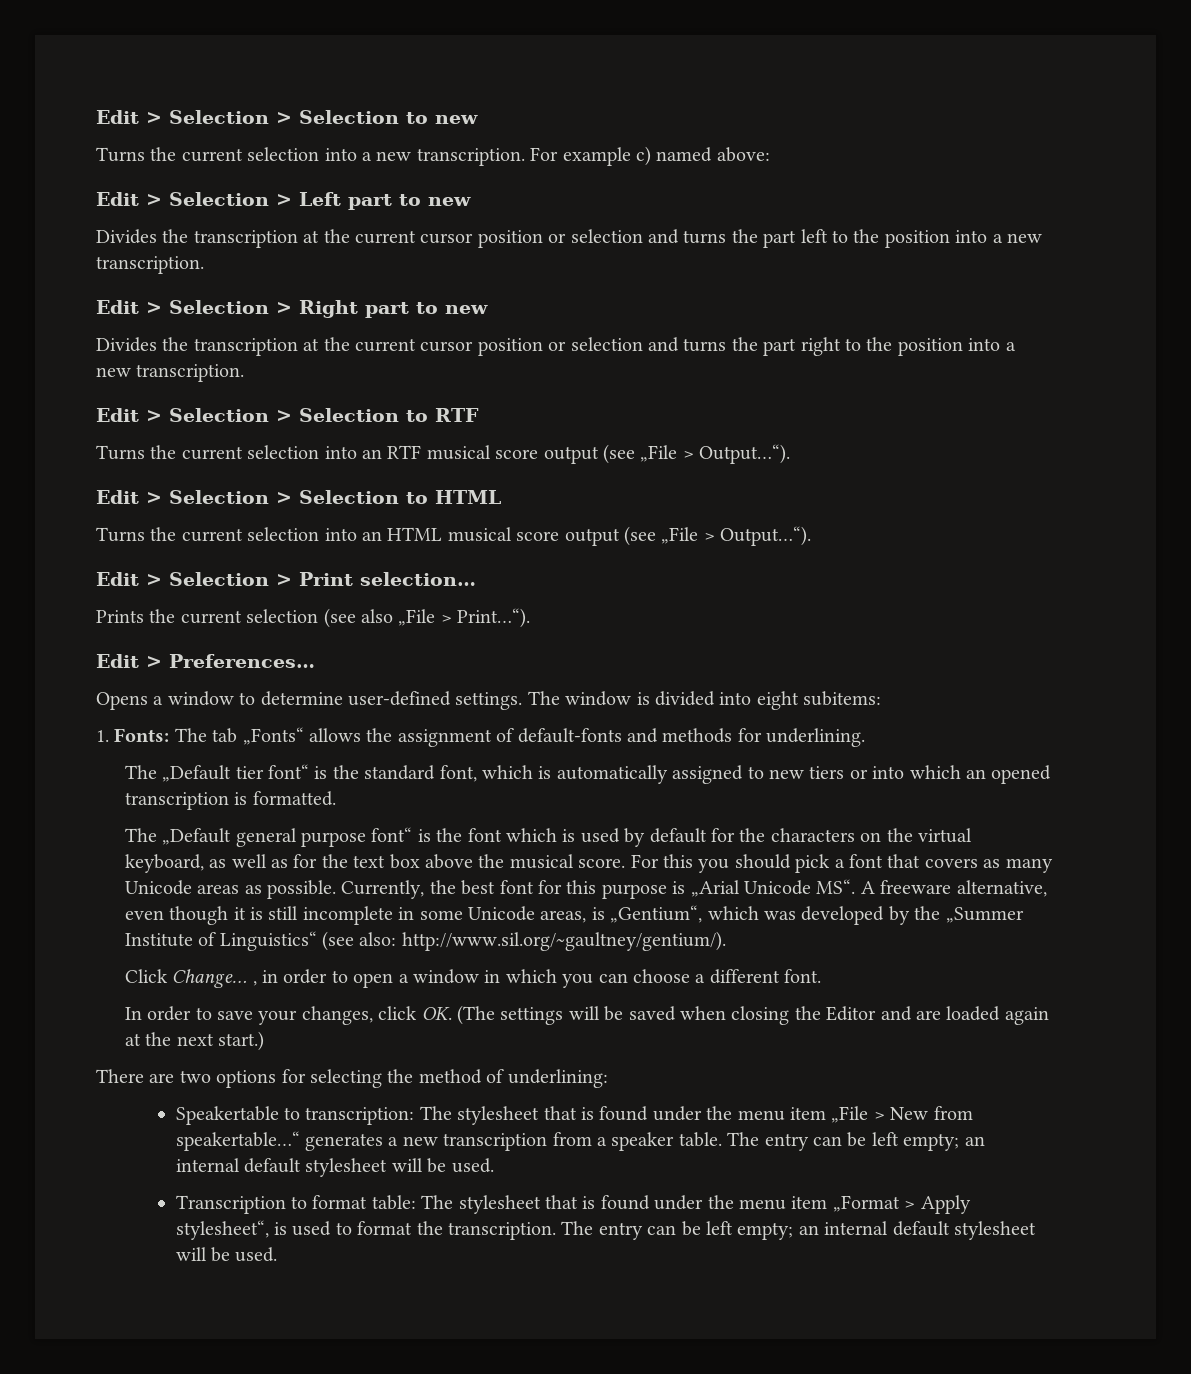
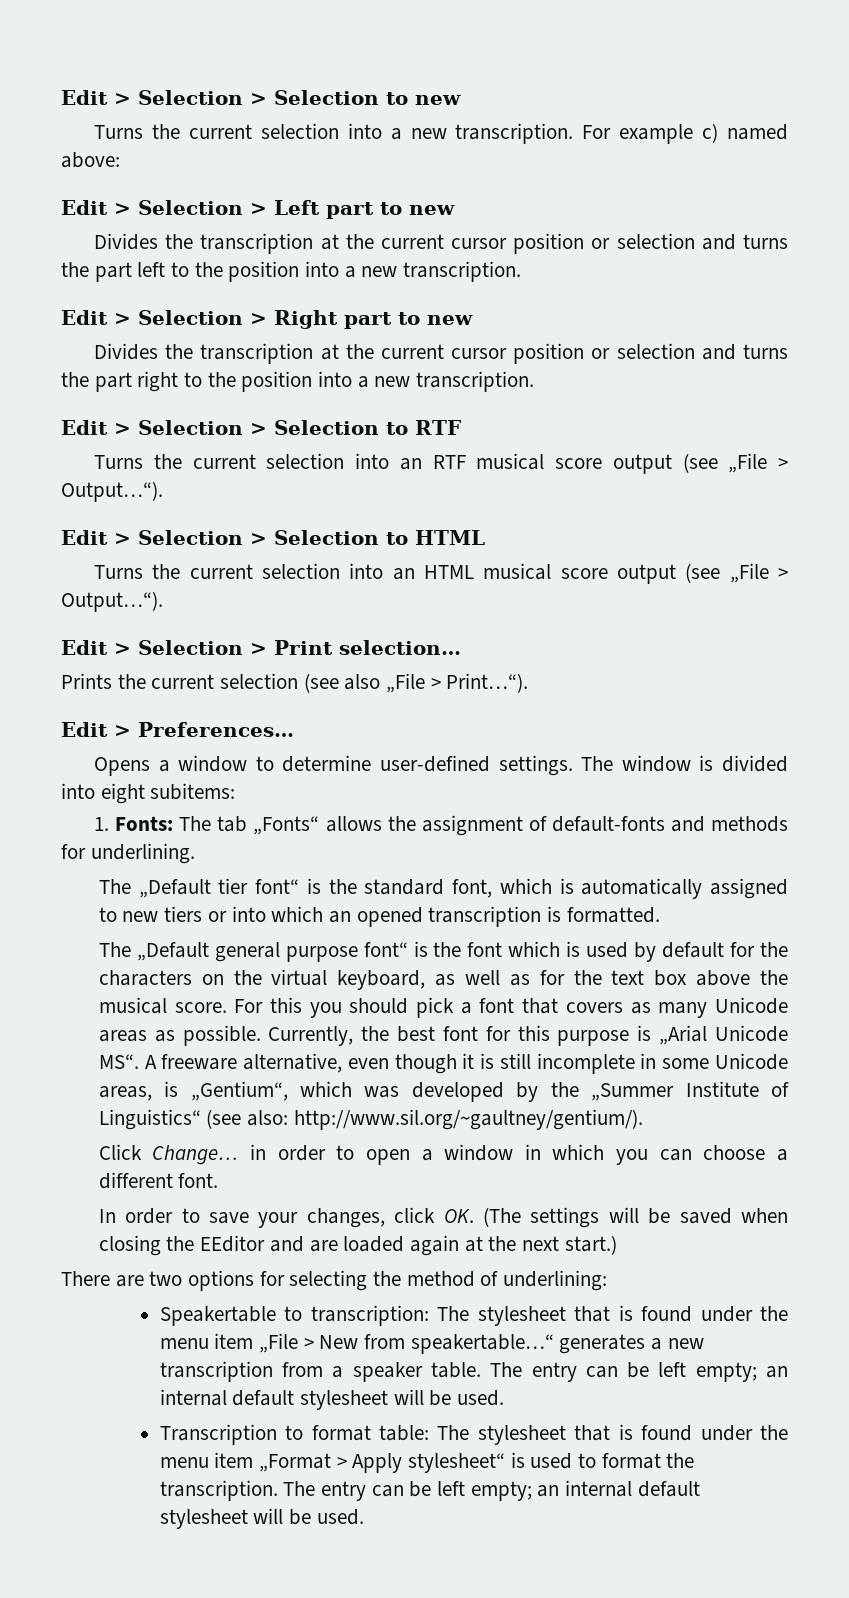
[252,981,257,986] , -> (239, 1155) none
[826,1006,877,1021] Editor -> [200,1235,266,1252] EEditor
[175,1220,269,1240] stylesheet“, -> [408,1453,506,1473] stylesheet“

